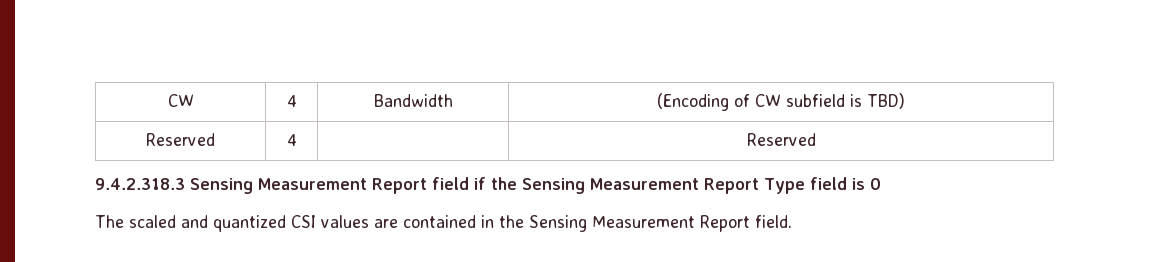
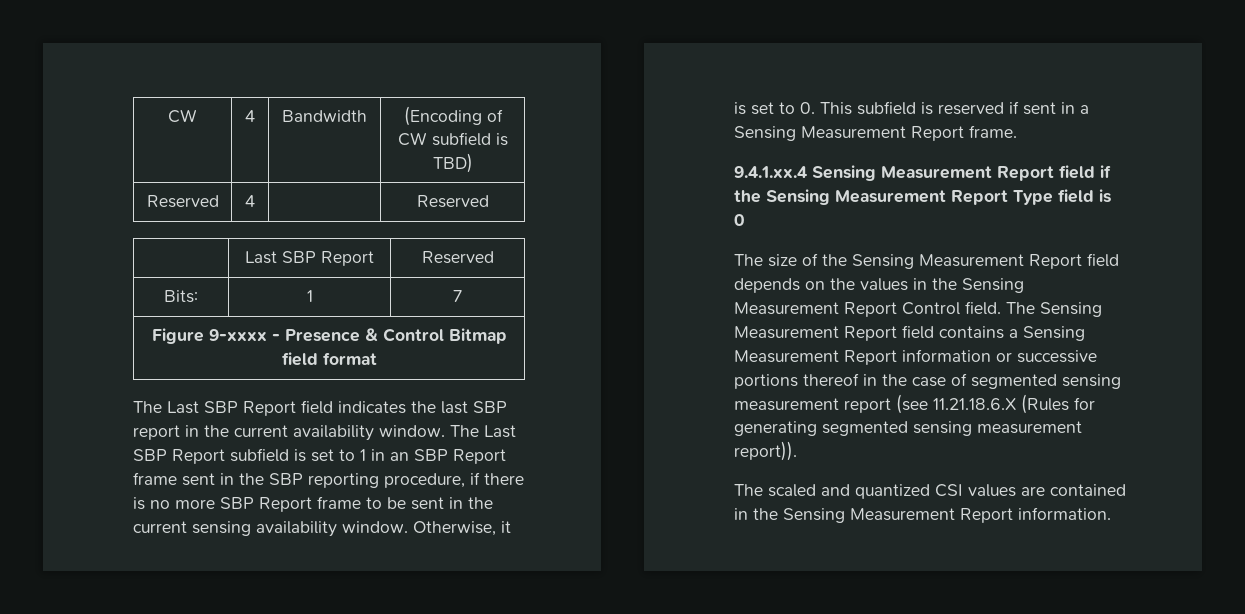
[95,178,185,190] // 9.4.2.318.3 -> [245,251,374,266] [421,251,494,264] [164,290,198,303] [306,290,313,302] [453,290,462,302] [151,328,507,344] [281,352,377,366] [133,400,507,416] [133,425,516,441] [133,448,506,464] [133,472,524,488] [133,496,493,512] [133,521,511,537] [734,101,1089,115] [734,125,1017,141] [734,166,807,178] // | Last SBP Report | Reserved // Bits: | 1 | 7 // Figure 9-xxxx - Presence & Control Bitmap field format // The Last SBP Report field indicates the last SBP report in the current availability window. The Last SBP Report subfield is set to 1 in an SBP Report frame sent in the SBP reporting procedure, if there is no more SBP Report frame to be sent in the current sensing availability window. Otherwise, it is set to 0. This subfield is reserved if sent in a Sensing Measurement Report frame. // 9.4.1.xx.4
(881, 184) none -> [734,253,1119,269] [734,278,1024,293] [734,301,1102,317] [734,325,1085,341] [734,349,1097,365] [734,373,1121,389] [734,394,1095,414] [734,421,1082,436] [734,441,797,461] // The size of the Sensing Measurement Report field depends on the values in the Sensing Measurement Report Control field. The Sensing Measurement Report field contains a Sensing Measurement Report information or successive portions thereof in the case of segmented sensing measurement report (see 11.21.18.6.X (Rules for generating segmented sensing measurement report)).
[755,215,792,228] field. -> [1018,507,1111,520] information.

